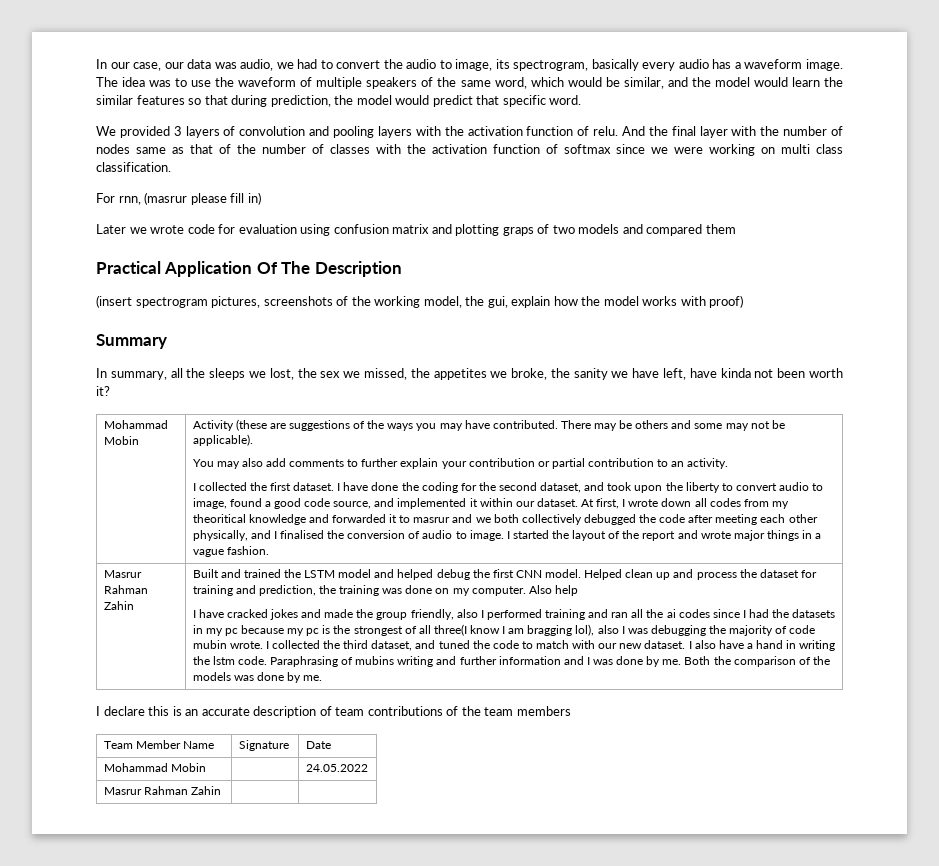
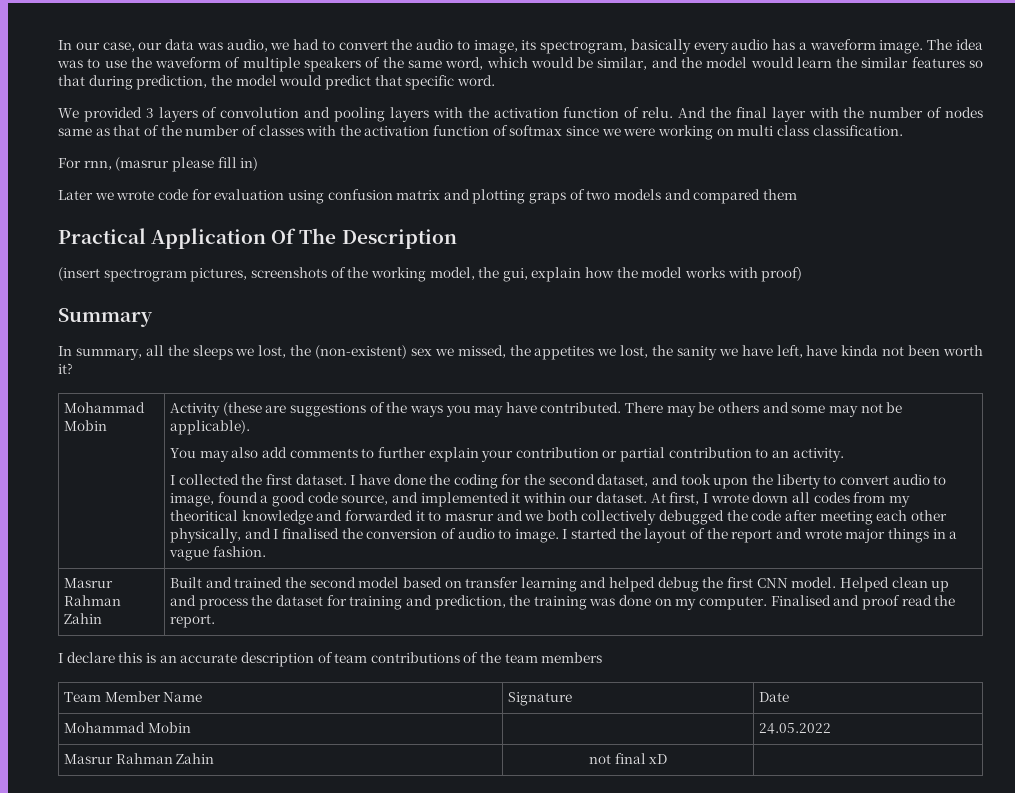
(317, 373) none -> [315,345,408,359] (non-existent)
[511,368,548,380] broke, -> [620,345,649,358] lost,
[304,569,372,578] LSTM model -> [309,577,577,592] second model based on transfer learning
[528,585,578,596] [192,609,836,620] [192,624,816,636] [192,640,836,651] [192,656,830,667] [192,672,323,683] Also help // I have cracked jokes and made the group friendly, also I performed training and ran all the ai codes since I had the datasets in my pc because my pc is the strongest of all three(I know I am bragging lol), also I was debugging the majority of code mubin wrote. I collected the third dataset, and tuned the code to match with our new dataset. I also have a hand in writing the lstm code. Paraphrasing of mubins writing and further information and I was done by me. Both the comparison of the models was done by me. -> [770,595,956,610] [170,614,216,628] Finalised and proof read the report.
(221, 790) none -> [588,753,668,764] not final xD

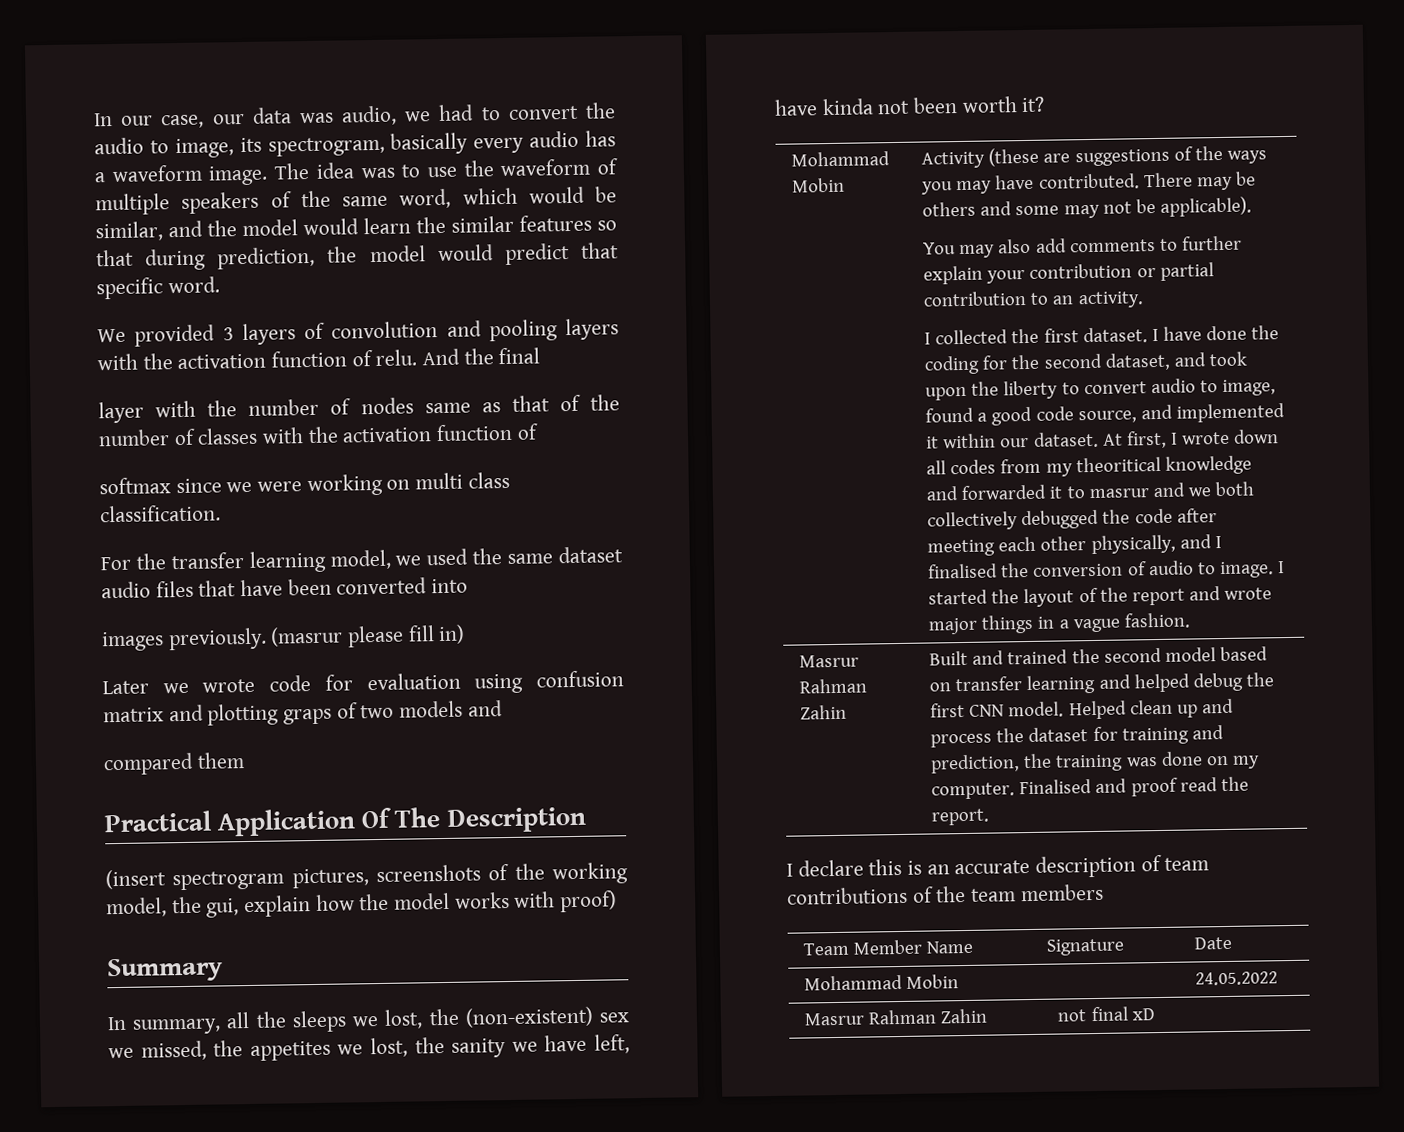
(767, 112) none -> (541, 356) //
(508, 130) none -> (539, 431) //
[83,161,112,170] rnn, -> [135,546,624,573] [101,577,469,599] [101,627,267,652] the transfer learning model, we used the same dataset audio files that have been converted into // images previously.
(691, 194) none -> (503, 708) //

